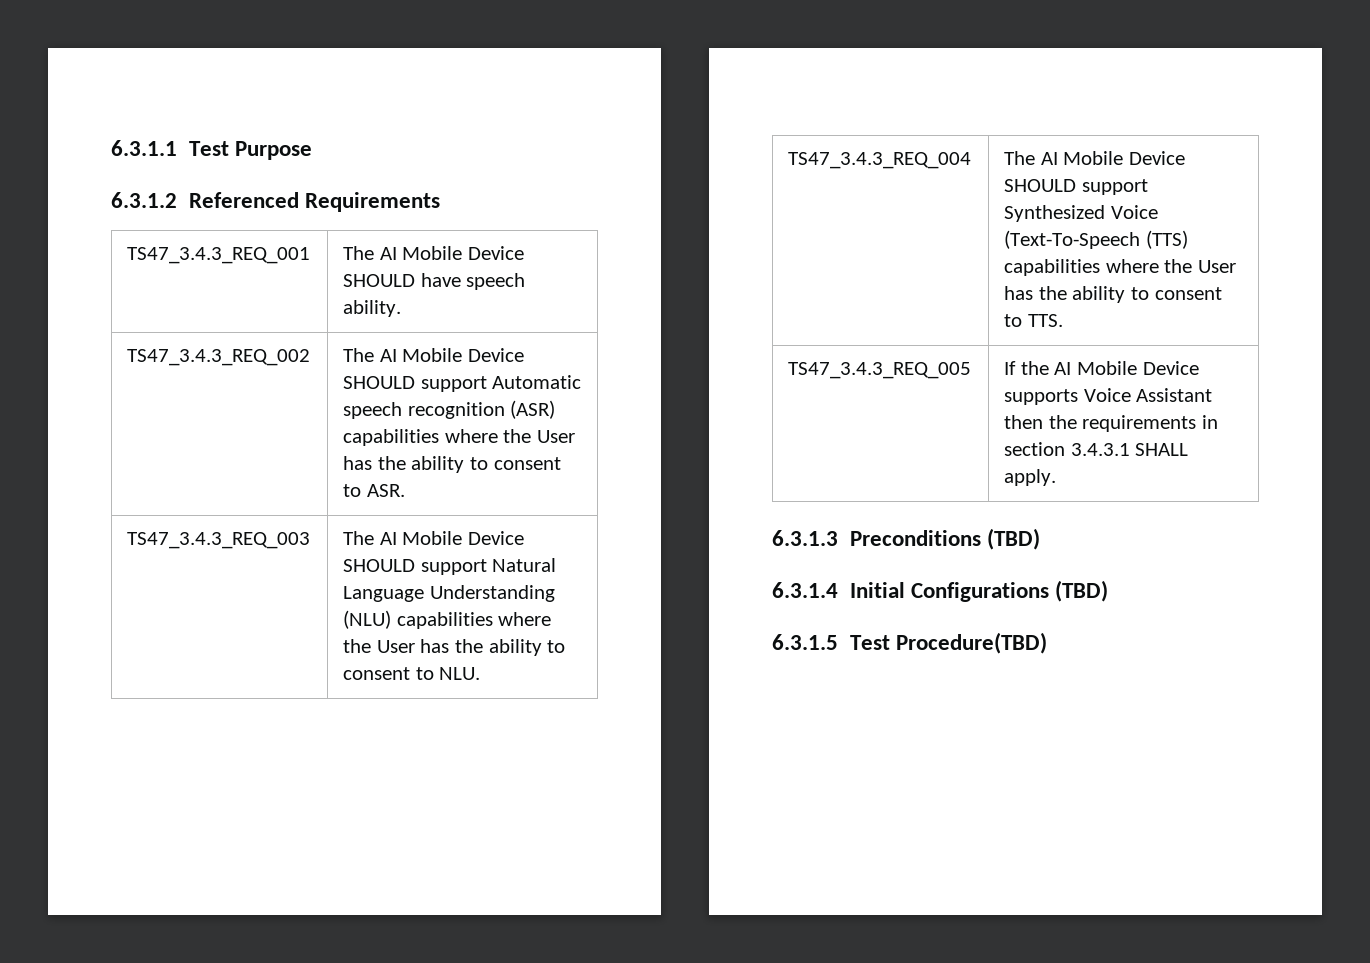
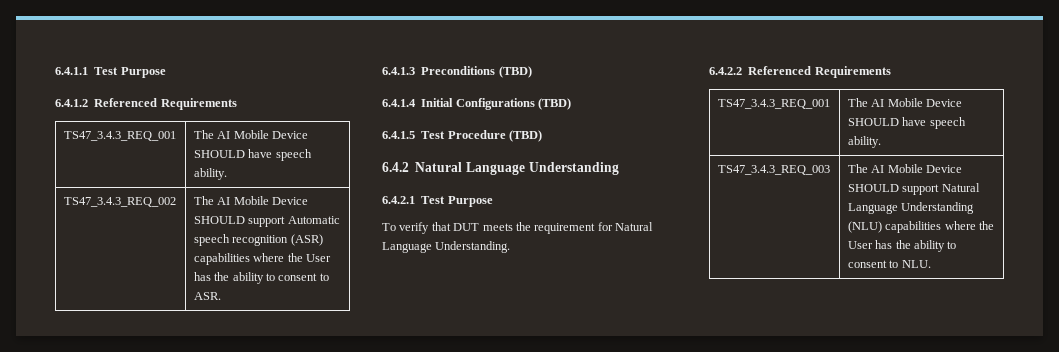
[111,140,312,160] [111,192,177,208] 6.3.1.1 Test Purpose // 6.3.1.2 -> [55,67,166,78] [55,99,88,107] 6.4.1.1 Test Purpose // 6.4.1.2
(405, 490) none -> [382,66,532,78] [382,98,571,110] [382,130,542,142] [382,162,619,175] [382,196,493,207] [382,222,653,234] [382,241,511,253] [709,66,891,78] [717,99,830,109] [847,98,963,107] [847,117,966,129] [847,136,881,148] // 6.4.1.3 Preconditions (TBD) // 6.4.1.4 Initial Configurations (TBD) // 6.4.1.5 Test Procedure (TBD) // 6.4.2 Natural Language Understanding // 6.4.2.1 Test Purpose // To verify that DUT meets the requirement for Natural Language Understanding. // 6.4.2.2 Referenced Requirements // TS47_3.4.3_REQ_001 | The AI Mobile Device SHOULD have speech ability.
[788,152,972,169] [1004,151,1185,165] [1004,179,1148,195] [1004,205,1158,222] [1004,230,1188,249] [1004,259,1236,276] [1004,286,1222,303] [1004,314,1063,327] [788,362,972,379] [1004,361,1199,375] [1004,388,1213,405] [1004,415,1218,432] [1004,442,1189,456] [1004,469,1057,486] [772,528,1040,550] [772,580,1108,602] [772,632,1047,654] // TS47_3.4.3_REQ_004 | The AI Mobile Device SHOULD support Synthesized Voice (Text-To-Speech (TTS) capabilities where the User has the ability to consent to TTS. // TS47_3.4.3_REQ_005 | If the AI Mobile Device supports Voice Assistant then the requirements in section 3.4.3.1 SHALL apply. // 6.3.1.3 Preconditions (TBD) // 6.3.1.4 Initial Configurations (TBD) // 6.3.1.5 Test Procedure(TBD) -> (931, 264) none

